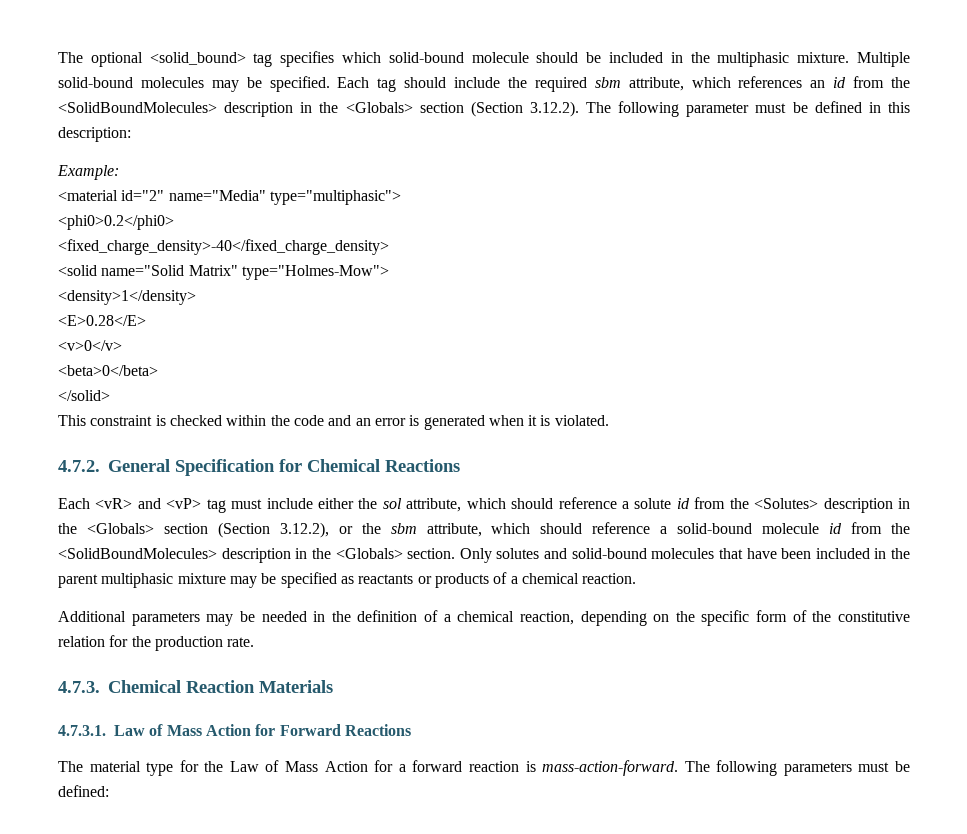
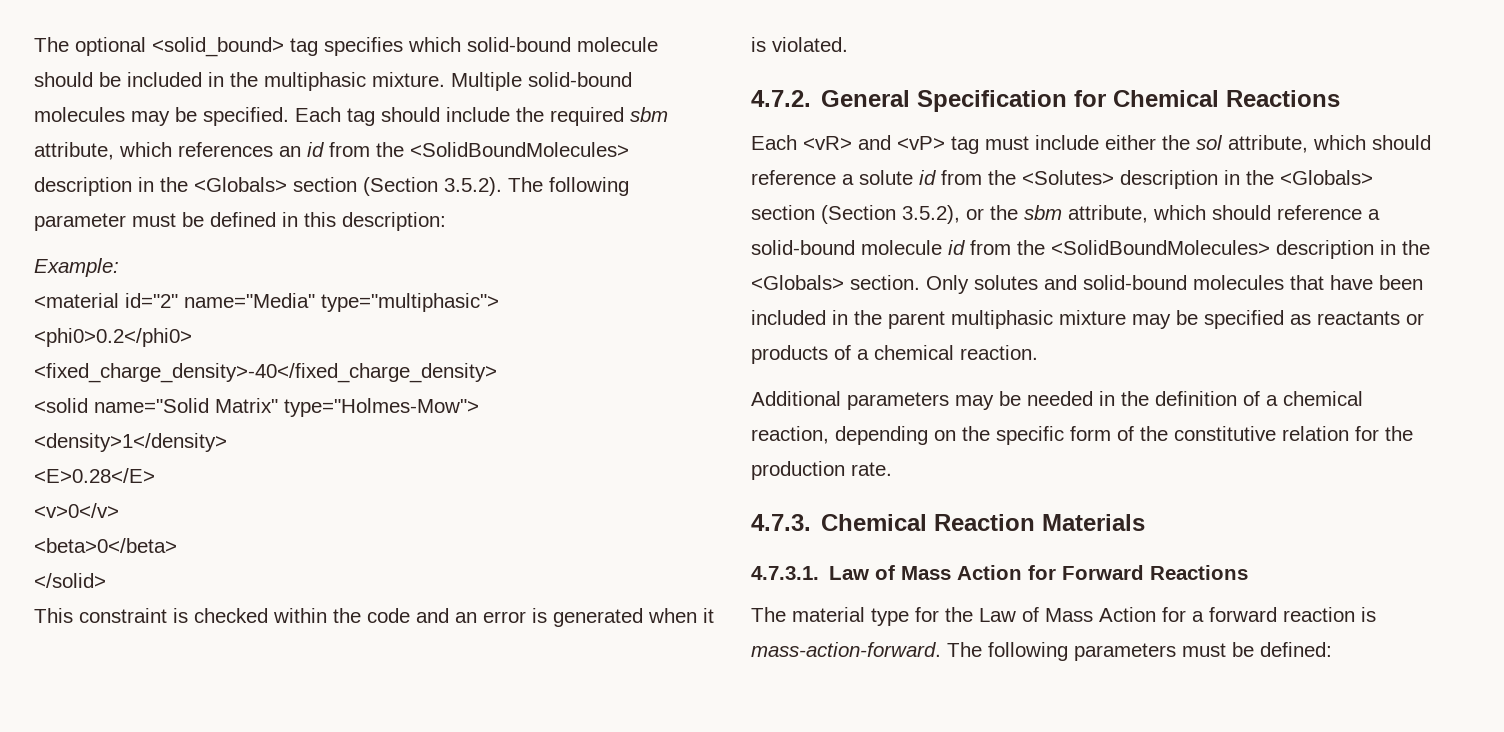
[529,101,579,117] 3.12.2). -> [444,177,502,196] 3.5.2).
[279,522,329,538] 3.12.2), -> [902,205,960,224] 3.5.2),

